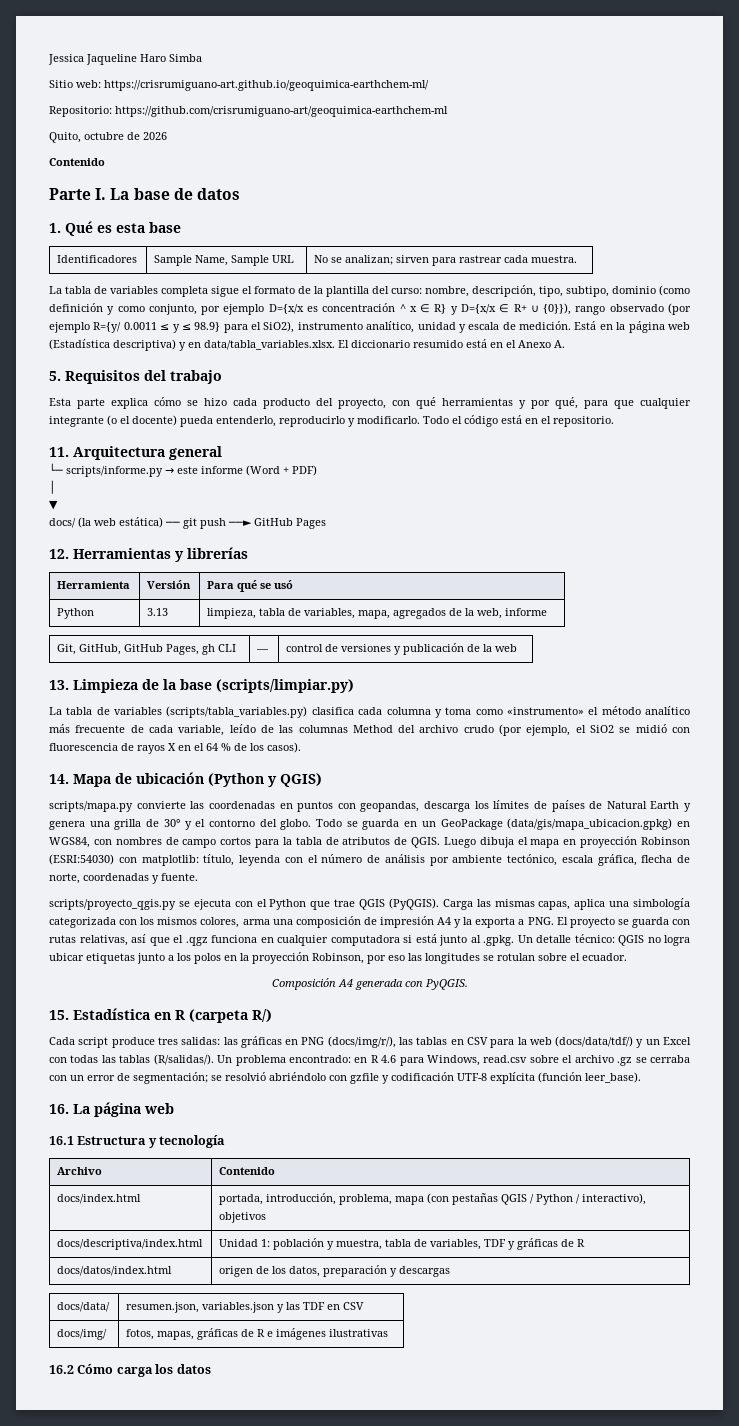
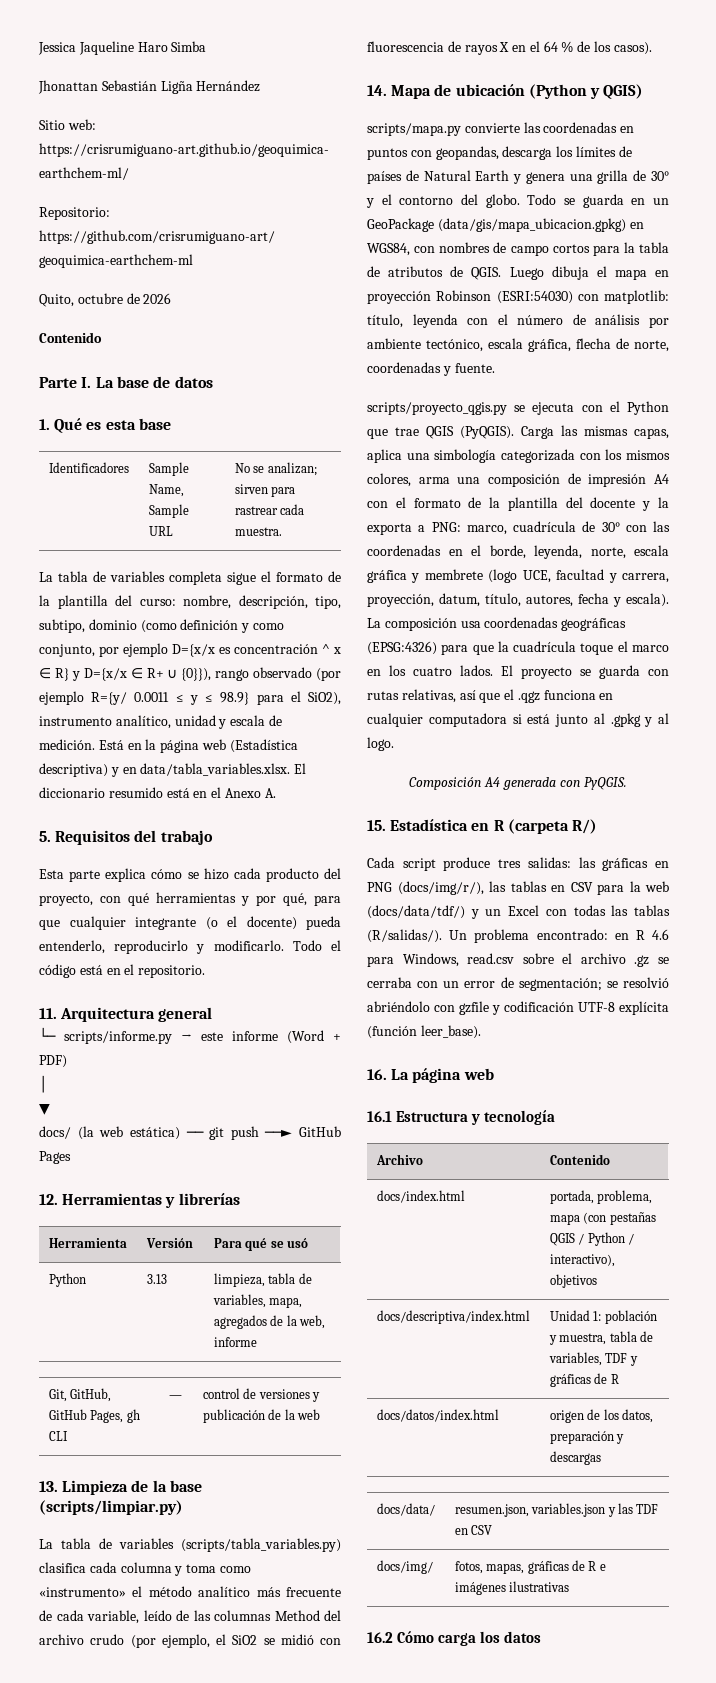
(202, 58) none -> [38,80,261,94] // Jhonattan Sebastián Ligña Hernández
[454,917,554,928] y la exporta a PNG. -> [367,497,669,511] [367,521,670,535] [367,545,669,559] [367,569,669,583] [367,593,669,607] [367,617,627,631] [367,641,669,655] [367,665,493,676] con el formato de la plantilla del docente y la exporta a PNG: marco, cuadrícula de 30° con las coordenadas en el borde, leyenda, norte, escala gráfica y membrete (logo UCE, facultad y carrera, proyección, datum, título, autores, fecha y escala). La composición usa coordenadas geográficas (EPSG:4326) para que la cuadrícula toque el marco en los cuatro lados.
[483,934,690,946] [49,952,627,964] .gpkg. Un detalle técnico: QGIS no logra ubicar etiquetas junto a los polos en la proyección Robinson, por eso las longitudes se rotulan sobre el ecuador. -> [610,713,669,727] [367,737,394,751] .gpkg y al logo.
[266,1193,337,1205] introducción, -> (594, 1197) none

